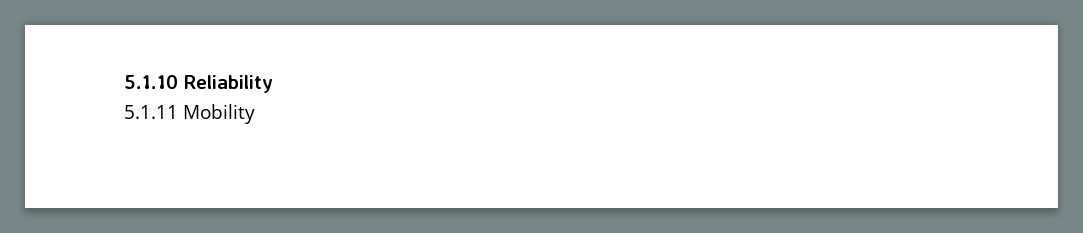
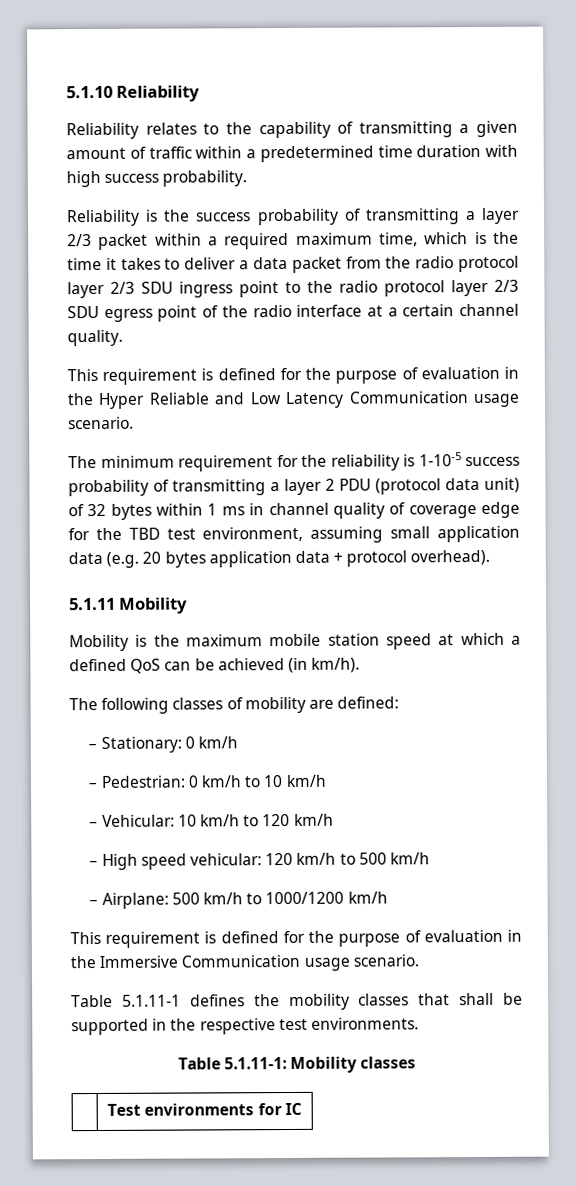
[124,104,255,124] 5.1.11 Mobility -> [66,120,518,140] [66,144,518,163] [66,170,248,188] [66,207,520,227] [67,231,519,250] [67,255,519,273] [67,279,519,299] [67,303,519,322] [67,329,123,347] [67,366,519,385] [67,391,520,409] [68,416,134,430] [68,452,520,472] [68,477,520,497] [68,501,520,520] [68,525,520,543] [68,549,491,568] [69,597,189,614] [69,632,521,652] [69,657,361,674] [69,696,400,714] [88,736,239,753] [88,774,327,789] [89,813,334,828] [89,852,430,870] [89,891,388,909] [70,929,522,948] [70,954,419,971] [71,992,523,1011] [71,1017,419,1036] [177,1056,417,1073] [107,1102,302,1116] Reliability relates to the capability of transmitting a given amount of traffic within a predetermined time duration with high success probability. // Reliability is the success probability of transmitting a layer 2/3 packet within a required maximum time, which is the time it takes to deliver a data packet from the radio protocol layer 2/3 SDU ingress point to the radio protocol layer 2/3 SDU egress point of the radio interface at a certain channel quality. // This requirement is defined for the purpose of evaluation in the Hyper Reliable and Low Latency Communication usage scenario. // The minimum requirement for the reliability is 1-10-5 success probability of transmitting a layer 2 PDU (protocol data unit) of 32 bytes within 1 ms in channel quality of coverage edge for the TBD test environment, assuming small application data (e.g. 20 bytes application data + protocol overhead). // 5.1.11 Mobility // Mobility is the maximum mobile station speed at which a defined QoS can be achieved (in km/h). // The following classes of mobility are defined: // – Stationary: 0 km/h // – Pedestrian: 0 km/h to 10 km/h // – Vehicular: 10 km/h to 120 km/h // – High speed vehicular: 120 km/h to 500 km/h // – Airplane: 500 km/h to 1000/1200 km/h // This requirement is defined for the purpose of evaluation in the Immersive Communication usage scenario. // Table 5.1.11-1 defines the mobility classes that shall be supported in the respective test environments. // Table 5.1.11-1: Mobility classes // | Test environments for IC

